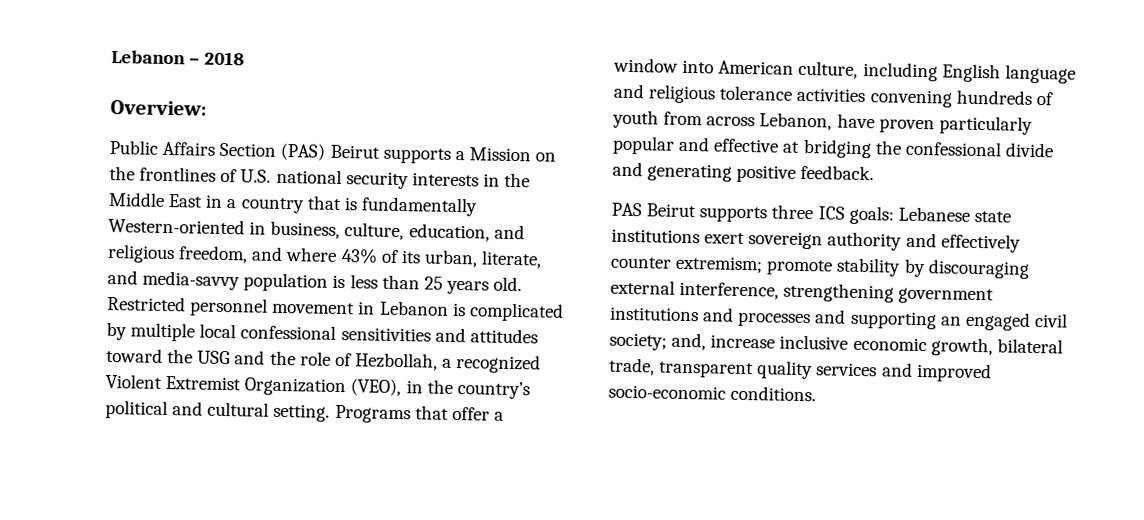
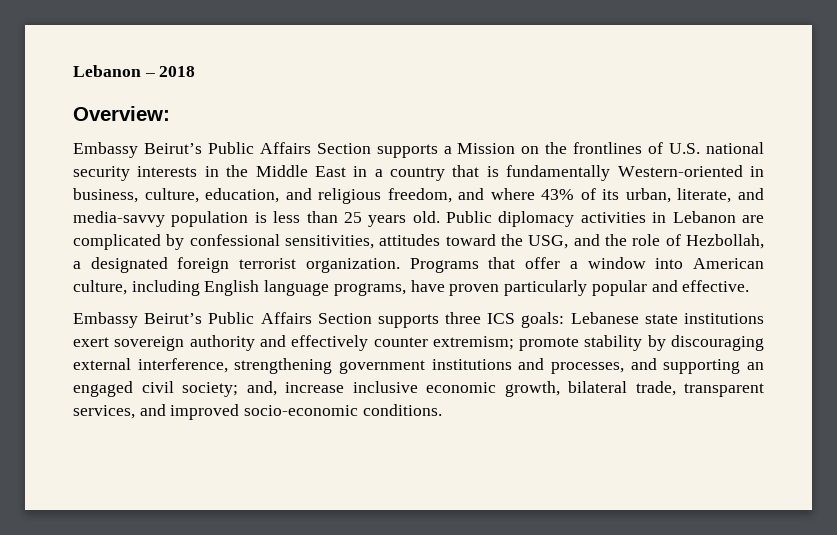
[109,139,380,161] Public Affairs Section (PAS) Beirut -> [73,142,371,158] Embassy Beirut’s Public Affairs Section
[107,295,356,317] Restricted personnel movement -> [446,211,646,227] Public diplomacy activities
[452,302,466,317] is -> [742,215,765,223] are
[130,322,466,343] multiple local confessional sensitivities and -> [189,234,374,249] confessional sensitivities,
[197,350,231,365] USG -> [528,235,569,249] USG,
[456,354,542,374] [105,373,530,400] [105,399,331,422] recognized Violent Extremist Organization (VEO), in the country’s political and cultural setting. -> [90,257,400,273] designated foreign terrorist organization.
[613,83,1053,108] [612,109,833,131] and religious tolerance activities convening hundreds of youth from across Lebanon, -> [333,283,406,296] programs,
[713,138,1054,159] [612,161,875,183] [611,202,697,218] effective at bridging the confessional divide and generating positive feedback. // PAS Beirut -> [682,280,750,292] [73,312,372,328] effective. // Embassy Beirut’s Public Affairs Section
[737,311,812,328] processes -> [551,362,625,374] processes,
[756,360,878,380] quality services -> [73,405,135,419] services,

